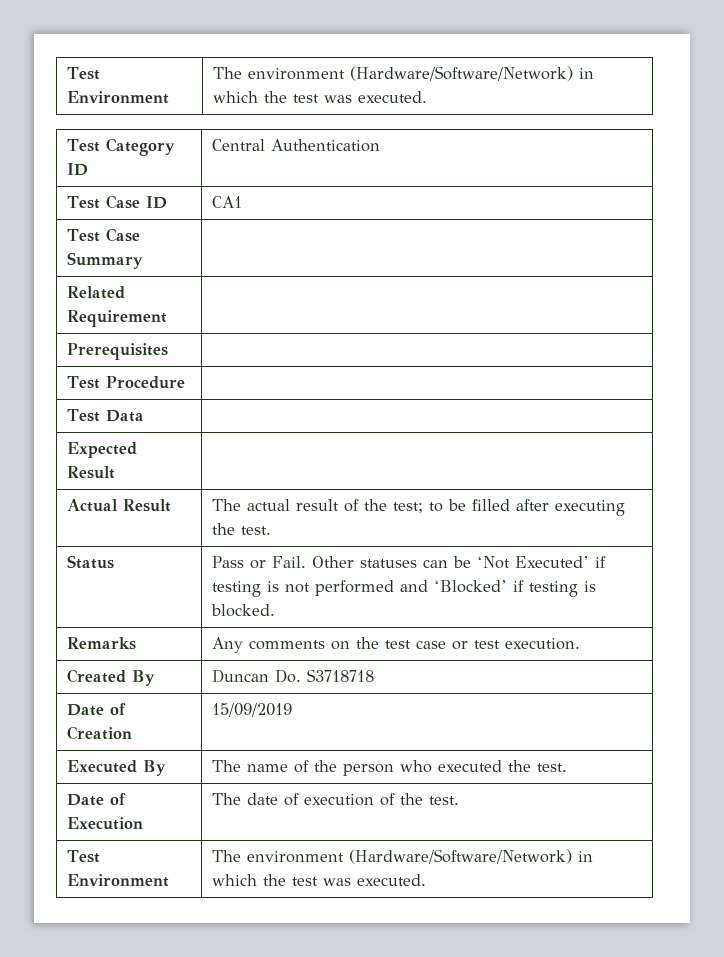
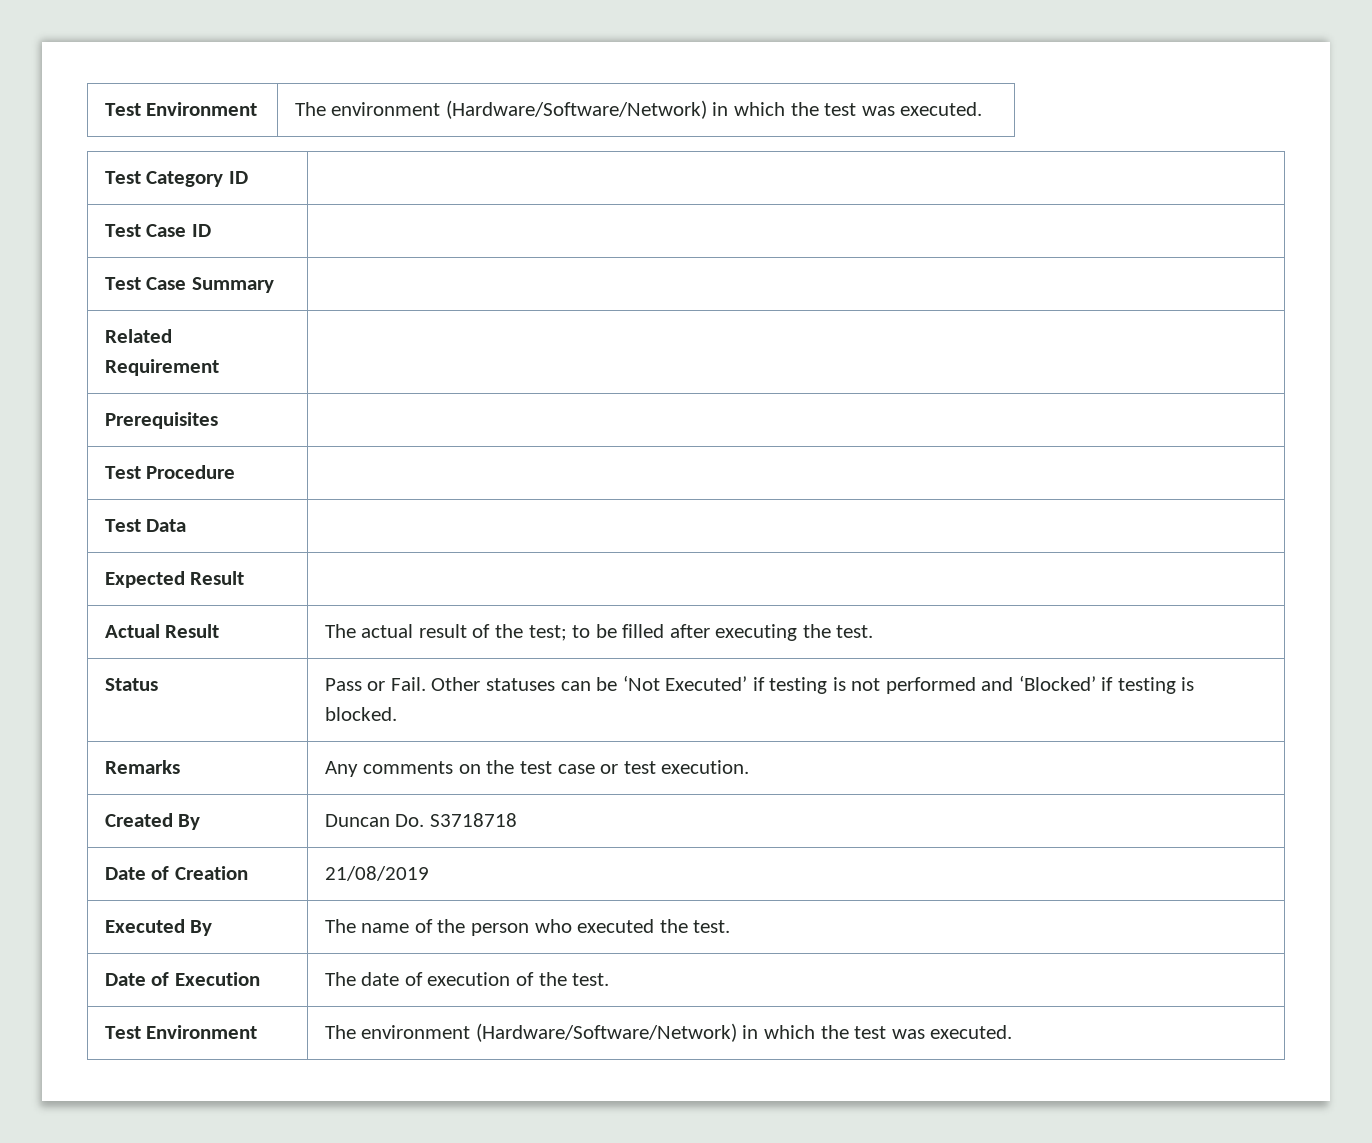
[212,139,381,152] Central Authentication -> (248, 177) none
[212,196,243,208] CA1 -> (211, 230) none
[212,703,293,717] 15/09/2019 -> [324,866,429,881] 21/08/2019

